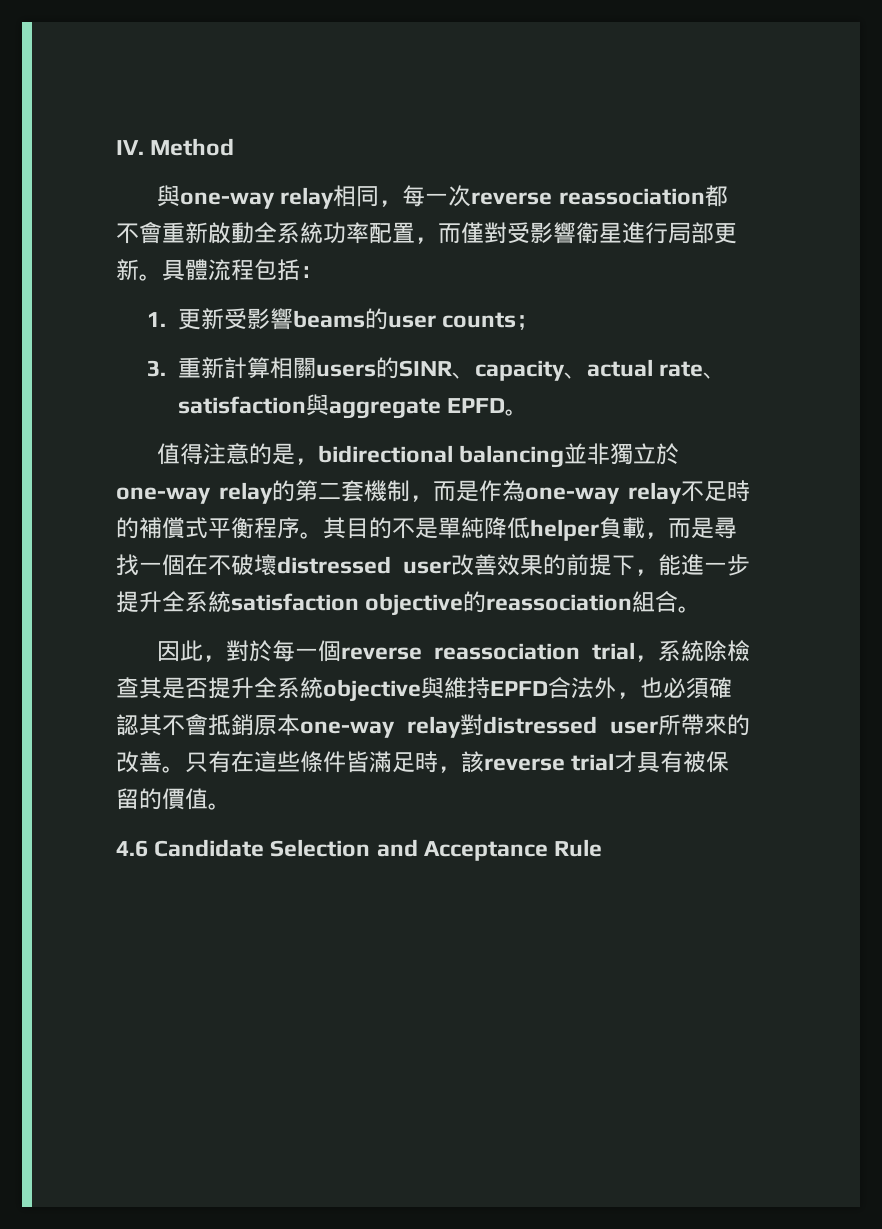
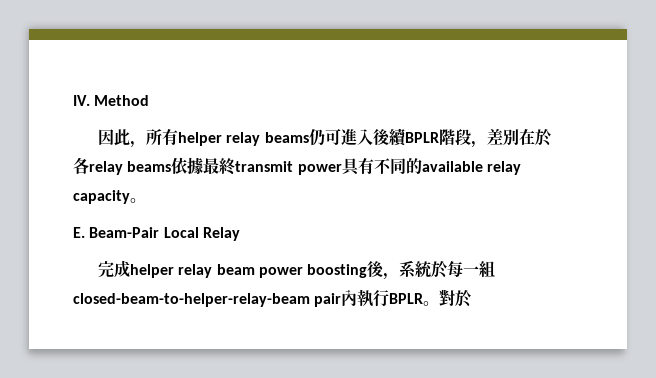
[157,185,728,209] [116,222,737,244] [116,259,323,281] [147,308,540,330] [147,357,727,381] [178,394,529,419] [157,443,680,468] [116,480,750,504] [116,517,737,541] [116,554,750,576] [116,591,702,616] [157,640,750,662] [116,677,732,702] [116,714,750,738] [116,751,730,773] [116,788,231,810] [116,839,603,861] 與one-way relay相同，每一次reverse reassociation都不會重新啟動全系統功率配置，而僅對受影響衛星進行局部更新。具體流程包括： // 1.更新受影響beams的user counts； // 3.重新計算相關users的SINR、capacity、actual rate、satisfaction與aggregate EPFD。 // 值得注意的是，bidirectional balancing並非獨立於one-way relay的第二套機制，而是作為one-way relay不足時的補償式平衡程序。其目的不是單純降低helper負載，而是尋找一個在不破壞distressed user改善效果的前提下，能進一步提升全系統satisfaction objective的reassociation組合。 // 因此，對於每一個reverse reassociation trial，系統除檢查其是否提升全系統objective與維持EPFD合法外，也必須確認其不會抵銷原本one-way relay對distressed user所帶來的改善。只有在這些條件皆滿足時，該reverse trial才具有被保留的價值。 // 4.6 Candidate Selection and Acceptance Rule -> [98,128,551,148] [73,157,521,176] [73,190,146,204] [73,227,240,241] [98,260,496,280] [73,289,472,307] 因此，所有helper relay beams仍可進入後續BPLR階段，差別在於各relay beams依據最終transmit power具有不同的available relay capacity。 // E. Beam-Pair Local Relay // 完成helper relay beam power boosting後，系統於每一組closed-beam-to-helper-relay-beam pair內執行BPLR。對於

